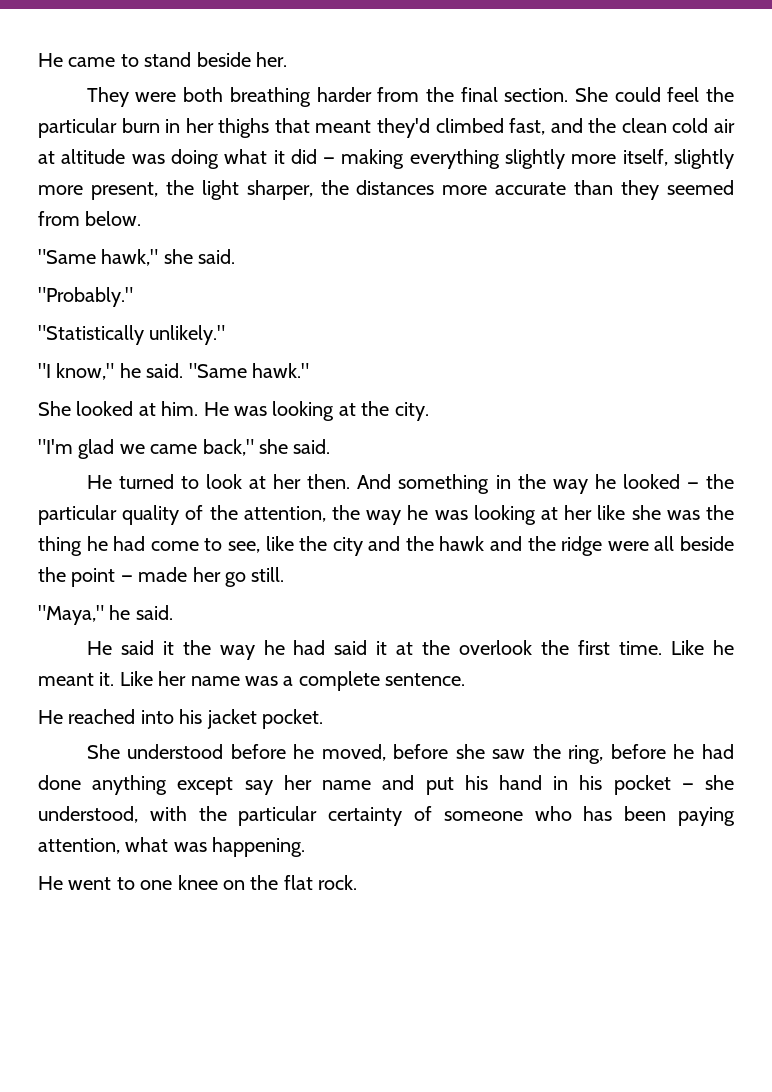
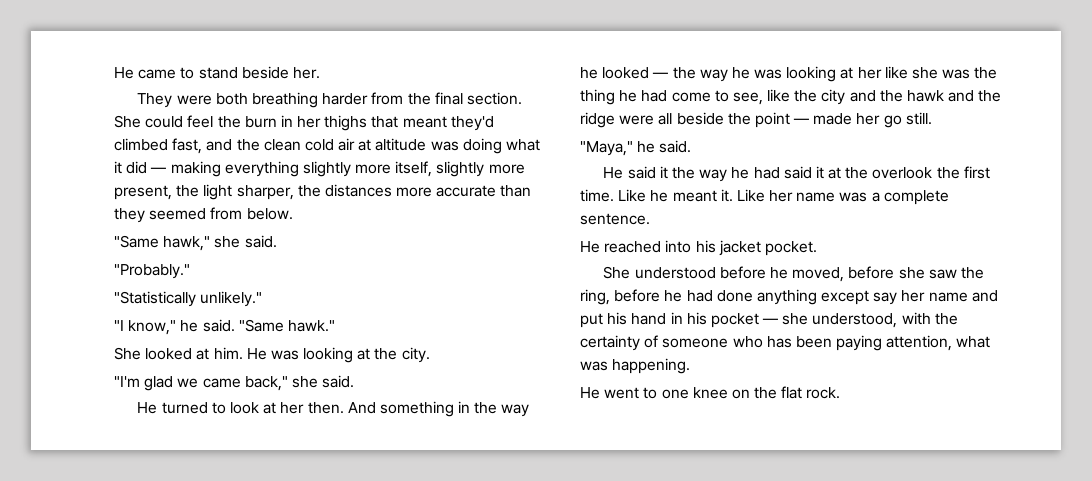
[38,118,117,138] particular -> (241, 122) none
[38,505,360,525] particular quality of the attention, the -> (696, 73) none
[238,806,318,826] particular -> (958, 319) none

